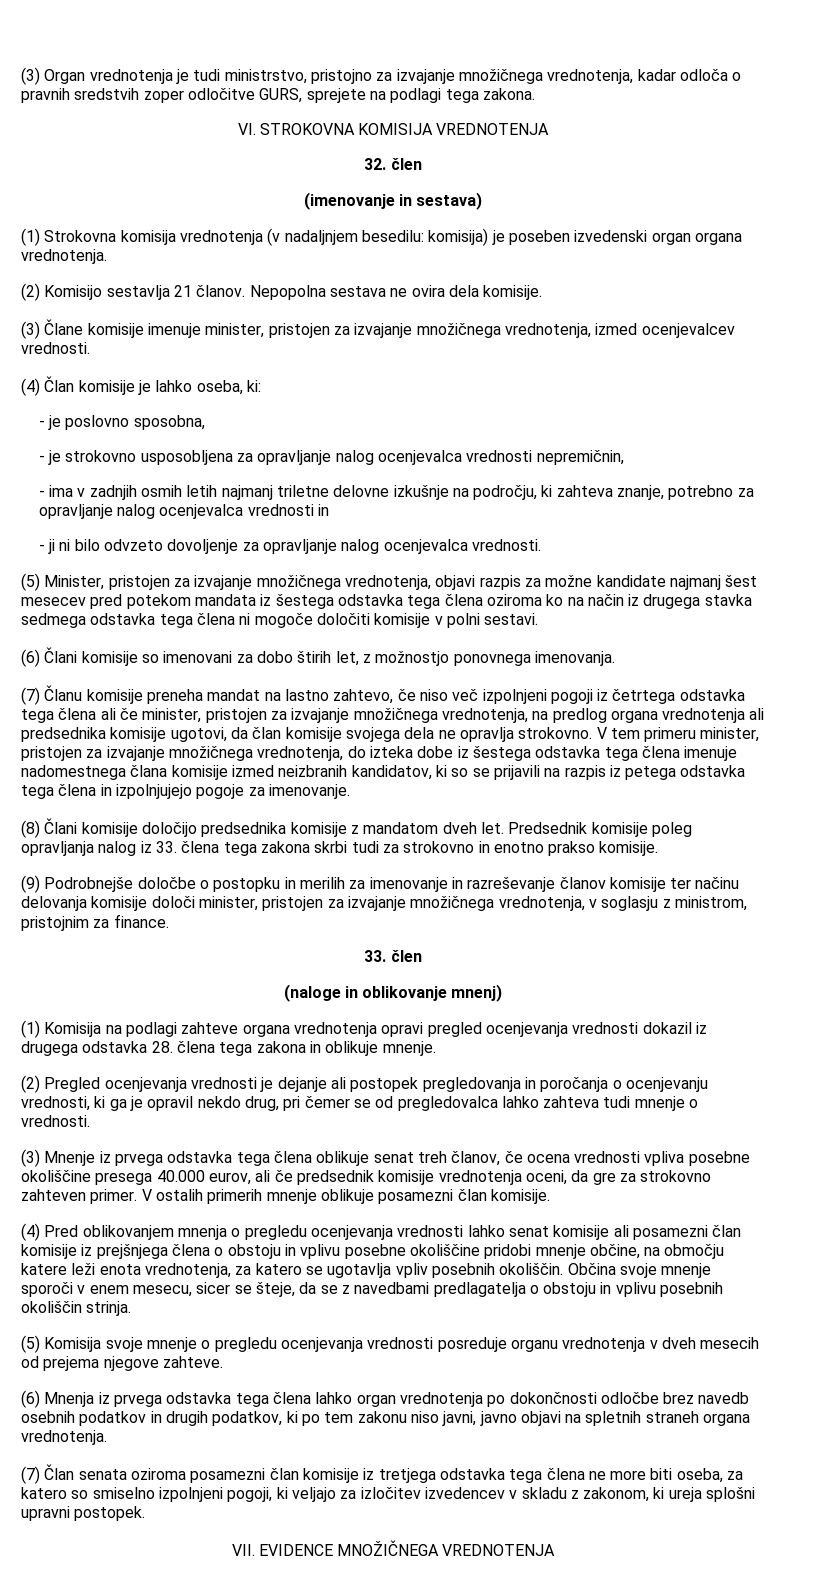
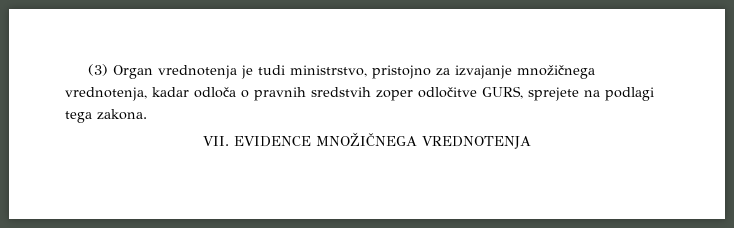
[237,123,550,135] [364,157,422,170] [303,192,483,210] [21,228,742,246] [21,249,107,264] [21,283,543,301] [21,319,735,339] [21,342,90,354] [21,376,261,396] [38,415,205,430] [38,450,624,465] [38,485,754,500] [38,504,329,519] [38,539,541,554] [21,573,758,591] [21,594,752,609] [21,613,539,628] [21,647,615,667] [21,685,745,705] [21,708,765,723] [21,727,760,742] [21,746,738,761] [21,765,746,780] [21,784,350,799] [21,818,692,838] [21,841,659,856] [21,875,740,893] [21,896,747,911] [21,914,169,931] [364,949,422,962] [283,984,503,1002] [21,1020,707,1038] [21,1041,436,1056] [21,1075,708,1093] [21,1096,699,1111] [21,1115,90,1127] [21,1149,750,1167] [21,1170,712,1185] [21,1189,550,1204] [21,1223,742,1241] [21,1244,725,1259] [21,1263,712,1278] [21,1282,724,1297] [21,1301,132,1316] [21,1335,760,1353] [21,1356,223,1371] [21,1390,750,1408] [21,1411,751,1426] [21,1430,107,1445] [21,1464,744,1484] [21,1487,756,1502] [21,1506,146,1521] // VI. STROKOVNA KOMISIJA VREDNOTENJA // 32. člen // (imenovanje in sestava) // (1) Strokovna komisija vrednotenja (v nadaljnjem besedilu: komisija) je poseben izvedenski organ organa vrednotenja. // (2) Komisijo sestavlja 21 članov. Nepopolna sestava ne ovira dela komisije. // (3) Člane komisije imenuje minister, pristojen za izvajanje množičnega vrednotenja, izmed ocenjevalcev vrednosti. // (4) Član komisije je lahko oseba, ki: // - je poslovno sposobna, // - je strokovno usposobljena za opravljanje nalog ocenjevalca vrednosti nepremičnin, // - ima v zadnjih osmih letih najmanj triletne delovne izkušnje na področju, ki zahteva znanje, potrebno za opravljanje nalog ocenjevalca vrednosti in // - ji ni bilo odvzeto dovoljenje za opravljanje nalog ocenjevalca vrednosti. // (5) Minister, pristojen za izvajanje množičnega vrednotenja, objavi razpis za možne kandidate najmanj šest mesecev pred potekom mandata iz šestega odstavka tega člena oziroma ko na način iz drugega stavka sedmega odstavka tega člena ni mogoče določiti komisije v polni sestavi. // (6) Člani komisije so imenovani za dobo štirih let, z možnostjo ponovnega imenovanja. // (7) Članu komisije preneha mandat na lastno zahtevo, če niso več izpolnjeni pogoji iz četrtega odstavka tega člena ali če minister, pristojen za izvajanje množičnega vrednotenja, na predlog organa vrednotenja ali predsednika komisije ugotovi, da član komisije svojega dela ne opravlja strokovno. V tem primeru minister, pristojen za izvajanje množičnega vrednotenja, do izteka dobe iz šestega odstavka tega člena imenuje nadomestnega člana komisije izmed neizbranih kandidatov, ki so se prijavili na razpis iz petega odstavka tega člena in izpolnjujejo pogoje za imenovanje. // (8) Člani komisije določijo predsednika komisije z mandatom dveh let. Predsednik komisije poleg opravljanja nalog iz 33. člena tega zakona skrbi tudi za strokovno in enotno prakso komisije. // (9) Podrobnejše določbe o postopku in merilih za imenovanje in razreševanje članov komisije ter načinu delovanja komisije določi minister, pristojen za izvajanje množičnega vrednotenja, v soglasju z ministrom, pristojnim za finance. // 33. člen // (naloge in oblikovanje mnenj) // (1) Komisija na podlagi zahteve organa vrednotenja opravi pregled ocenjevanja vrednosti dokazil iz drugega odstavka 28. člena tega zakona in oblikuje mnenje. // (2) Pregled ocenjevanja vrednosti je dejanje ali postopek pregledovanja in poročanja o ocenjevanju vrednosti, ki ga je opravil nekdo drug, pri čemer se od pregledovalca lahko zahteva tudi mnenje o vrednosti. // (3) Mnenje iz prvega odstavka tega člena oblikuje senat treh članov, če ocena vrednosti vpliva posebne okoliščine presega 40.000 eurov, ali če predsednik komisije vrednotenja oceni, da gre za strokovno zahteven primer. V ostalih primerih mnenje oblikuje posamezni član komisije. // (4) Pred oblikovanjem mnenja o pregledu ocenjevanja vrednosti lahko senat komisije ali posamezni član komisije iz prejšnjega člena o obstoju in vplivu posebne okoliščine pridobi mnenje občine, na območju katere leži enota vrednotenja, za katero se ugotavlja vpliv posebnih okoliščin. Občina svoje mnenje sporoči v enem mesecu, sicer se šteje, da se z navedbami predlagatelja o obstoju in vplivu posebnih okoliščin strinja. // (5) Komisija svoje mnenje o pregledu ocenjevanja vrednosti posreduje organu vrednotenja v dveh mesecih od prejema njegove zahteve. // (6) Mnenja iz prvega odstavka tega člena lahko organ vrednotenja po dokončnosti odločbe brez navedb osebnih podatkov in drugih podatkov, ki po tem zakonu niso javni, javno objavi na spletnih straneh organa vrednotenja. // (7) Član senata oziroma posamezni član komisije iz tretjega odstavka tega člena ne more biti oseba, za katero so smiselno izpolnjeni pogoji, ki veljajo za izločitev izvedencev v skladu z zakonom, ki ureja splošni upravni postopek. -> (147, 114) none

